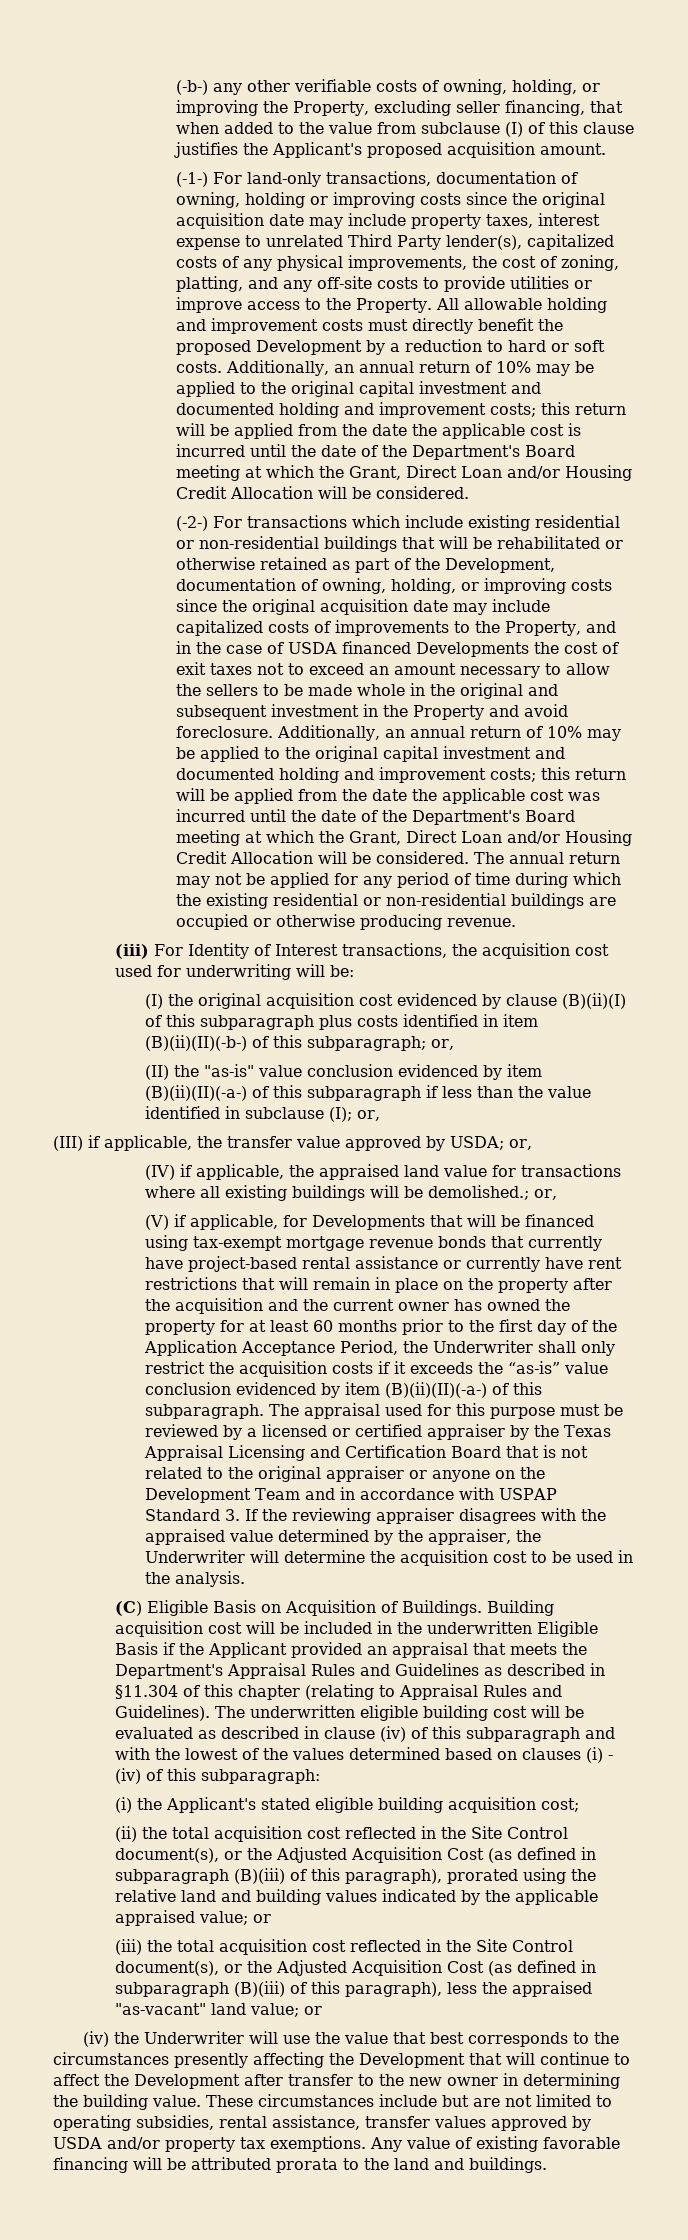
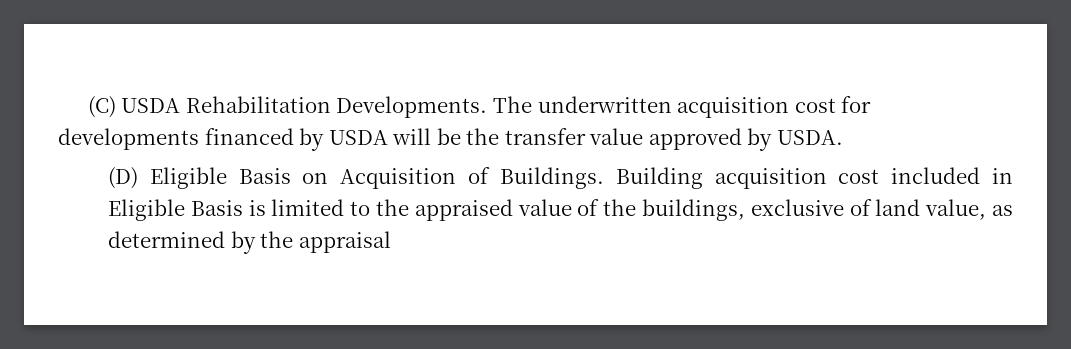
[176,79,601,95] [176,100,624,116] [176,121,635,137] [174,142,607,158] [176,171,579,187] [176,192,606,208] [176,213,601,229] [176,234,615,250] [176,255,620,271] [176,276,593,292] [176,297,608,313] [176,318,564,334] [176,339,606,355] [176,360,595,376] [176,381,542,397] [176,402,627,418] [176,423,582,439] [176,444,576,460] [176,465,633,481] [176,486,470,499] [176,515,621,531] [176,536,624,552] [176,557,556,573] [176,578,613,594] [176,599,551,615] [176,620,617,636] [176,641,620,657] [176,662,611,678] [176,683,559,699] [176,704,569,720] [176,725,622,741] [176,746,566,762] [176,767,627,783] [176,788,601,804] [176,809,576,825] [176,830,633,846] [176,851,621,864] [176,872,622,888] [176,893,617,909] [176,914,517,930] [114,943,609,959] [114,964,354,980] [145,993,627,1009] [145,1014,539,1030] [145,1035,455,1051] [145,1064,543,1080] [145,1085,592,1101] [145,1106,381,1122] [53,1135,192,1151] (-b-) any other verifiable costs of owning, holding, or improving the Property, excluding seller financing, that when added to the value from subclause (I) of this clause justifies the Applicant's proposed acquisition amount. // (-1-) For land-only transactions, documentation of owning, holding or improving costs since the original acquisition date may include property taxes, interest expense to unrelated Third Party lender(s), capitalized costs of any physical improvements, the cost of zoning, platting, and any off-site costs to provide utilities or improve access to the Property. All allowable holding and improvement costs must directly benefit the proposed Development by a reduction to hard or soft costs. Additionally, an annual return of 10% may be applied to the original capital investment and documented holding and improvement costs; this return will be applied from the date the applicable cost is incurred until the date of the Department's Board meeting at which the Grant, Direct Loan and/or Housing Credit Allocation will be considered. // (-2-) For transactions which include existing residential or non-residential buildings that will be rehabilitated or otherwise retained as part of the Development, documentation of owning, holding, or improving costs since the original acquisition date may include capitalized costs of improvements to the Property, and in the case of USDA financed Developments the cost of exit taxes not to exceed an amount necessary to allow the sellers to be made whole in the original and subsequent investment in the Property and avoid foreclosure. Additionally, an annual return of 10% may be applied to the original capital investment and documented holding and improvement costs; this return will be applied from the date the applicable cost was incurred until the date of the Department's Board meeting at which the Grant, Direct Loan and/or Housing Credit Allocation will be considered. The annual return may not be applied for any period of time during which the existing residential or non-residential buildings are occupied or otherwise producing revenue. // (iii) For Identity of Interest transactions, the acquisition cost used for underwriting will be: // (I) the original acquisition cost evidenced by clause (B)(ii)(I) of this subparagraph plus costs identified in item (B)(ii)(II)(-b-) of this subparagraph; or, // (II) the "as-is" value conclusion evidenced by item (B)(ii)(II)(-a-) of this subparagraph if less than the value identified in subclause (I); or, // (III) if applicable, -> [87,96,872,118] [58,128,461,151] (C) USDA Rehabilitation Developments. The underwritten acquisition cost for developments financed by USDA will be
[450,1136,532,1150] [145,1164,622,1180] [145,1185,558,1201] [145,1214,595,1230] [145,1235,603,1251] [145,1256,623,1272] [145,1277,613,1293] [145,1298,571,1314] [145,1319,618,1335] [144,1340,616,1356] [145,1361,609,1377] [145,1382,543,1398] [145,1403,624,1419] [145,1424,612,1440] [144,1445,589,1461] [145,1466,546,1482] [145,1487,558,1503] [145,1508,607,1524] [145,1529,542,1545] [145,1550,634,1566] [145,1571,246,1587] [114,1601,142,1616] USDA; or, // (IV) if applicable, the appraised land value for transactions where all existing buildings will be demolished.; or, // (V) if applicable, for Developments that will be financed using tax-exempt mortgage revenue bonds that currently have project-based rental assistance or currently have rent restrictions that will remain in place on the property after the acquisition and the current owner has owned the property for at least 60 months prior to the first day of the Application Acceptance Period, the Underwriter shall only restrict the acquisition costs if it exceeds the “as-is” value conclusion evidenced by item (B)(ii)(II)(-a-) of this subparagraph. The appraisal used for this purpose must be reviewed by a licensed or certified appraiser by the Texas Appraisal Licensing and Certification Board that is not related to the original appraiser or anyone on the Development Team and in accordance with USPAP Standard 3. If the reviewing appraiser disagrees with the appraised value determined by the appraiser, the Underwriter will determine the acquisition cost to be used in the analysis. // (C) -> [776,130,843,145] [108,167,139,189] USDA. // (D)
[245,1621,598,1637] [114,1642,587,1658] [114,1663,605,1679] [114,1684,562,1700] [114,1705,584,1721] [114,1726,615,1742] [114,1747,613,1763] [114,1768,320,1784] [114,1797,579,1813] [114,1826,568,1842] [114,1847,596,1863] [114,1868,596,1884] [114,1889,598,1905] [114,1910,271,1926] [114,1939,573,1955] [114,1960,596,1976] [114,1981,592,1997] [114,2003,322,2017] [83,2031,620,2047] [53,2052,630,2068] [53,2073,620,2089] [53,2094,612,2110] [53,2115,591,2131] [53,2136,620,2152] [53,2157,547,2173] will be included in the underwritten Eligible Basis if the Applicant provided an appraisal that meets the Department's Appraisal Rules and Guidelines as described in §11.304 of this chapter (relating to Appraisal Rules and Guidelines). The underwritten eligible building cost will be evaluated as described in clause (iv) of this subparagraph and with the lowest of the values determined based on clauses (i) - (iv) of this subparagraph: // (i) the Applicant's stated eligible building acquisition cost; // (ii) the total acquisition cost reflected in the Site Control document(s), or the Adjusted Acquisition Cost (as defined in subparagraph (B)(iii) of this paragraph), prorated using the relative land and building values indicated by the applicable appraised value; or // (iii) the total acquisition cost reflected in the Site Control document(s), or the Adjusted Acquisition Cost (as defined in subparagraph (B)(iii) of this paragraph), less the appraised "as-vacant" land value; or // (iv) the Underwriter will use the value that best corresponds to the circumstances presently affecting the Development that will continue to affect the Development after transfer to the new owner in determining the building value. These circumstances include but are not limited to operating subsidies, rental assistance, transfer values approved by USDA and/or property tax exemptions. Any value of existing favorable financing will be attributed prorata to the land and buildings. -> [891,167,1014,184] [108,199,1013,221] [108,231,391,254] included in Eligible Basis is limited to the appraised value of the buildings, exclusive of land value, as determined by the appraisal

